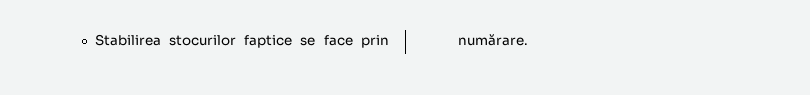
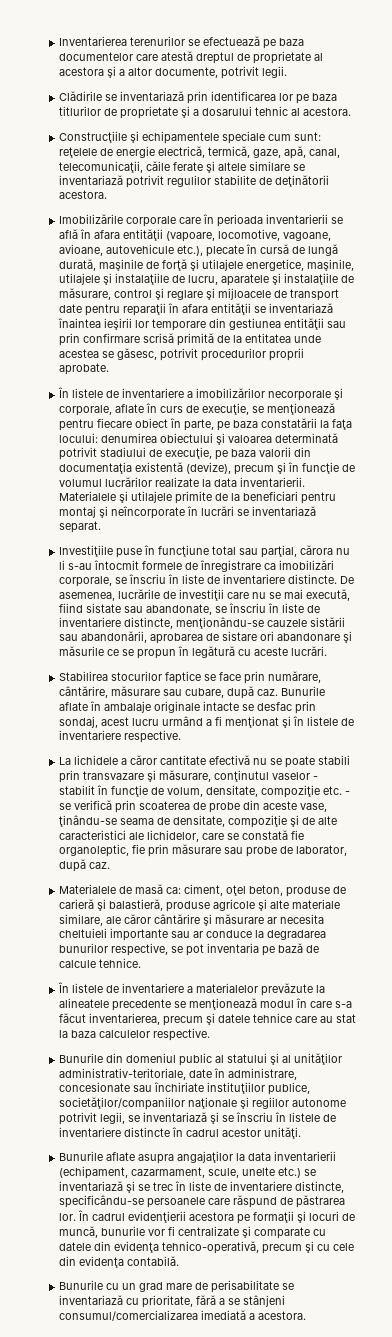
(94, 40) none -> [58,36,304,49] [58,51,323,64] [58,66,287,79] [58,91,337,104] [58,106,351,119] [58,131,321,144] [58,146,340,159] [58,161,305,173] [58,175,329,188] [58,190,107,199] [58,214,343,227] [58,229,331,242] [58,244,338,257] [58,259,354,271] [58,273,354,286] [58,288,339,301] [58,303,333,316] [57,318,346,331] [58,333,321,346] [58,348,304,361] [58,363,109,375] [57,387,343,401] [58,403,335,416] [58,418,352,431] [58,433,338,445] [58,447,311,460] [58,462,355,475] [58,477,305,487] [58,491,336,504] [58,506,316,519] [58,521,101,533] [58,545,350,558] [58,560,334,572] [58,574,354,587] [58,589,350,601] [58,603,320,615] [58,617,345,629] [58,631,352,644] [58,646,327,659] Inventarierea terenurilor se efectuează pe baza documentelor care atestă dreptul de proprietate al acestora şi a altor documente, potrivit legii. // Clădirile se inventariază prin identificarea lor pe baza titlurilor de proprietate şi a dosarului tehnic al acestora. // Construcţiile şi echipamentele speciale cum sunt: reţelele de energie electrică, termică, gaze, apă, canal, telecomunicaţii, căile ferate şi altele similare se inventariază potrivit regulilor stabilite de deţinătorii acestora. // Imobilizările corporale care în perioada inventarierii se află în afara entităţii (vapoare, locomotive, vagoane, avioane, autovehicule etc.), plecate în cursă de lungă durată, maşinile de forţă şi utilajele energetice, maşinile, utilajele şi instalaţiile de lucru, aparatele şi instalaţiile de măsurare, control şi reglare şi mijloacele de transport date pentru reparaţii în afara entităţii se inventariază înaintea ieşirii lor temporare din gestiunea entităţii sau prin confirmare scrisă primită de la entitatea unde acestea se găsesc, potrivit procedurilor proprii aprobate. // În listele de inventariere a imobilizărilor necorporale şi corporale, aflate în curs de execuţie, se menţionează pentru fiecare obiect în parte, pe baza constatării la faţa locului: denumirea obiectului şi valoarea determinată potrivit stadiului de execuţie, pe baza valorii din documentaţia existentă (devize), precum şi în funcţie de volumul lucrărilor realizate la data inventarierii. Materialele şi utilajele primite de la beneficiari pentru montaj şi neîncorporate în lucrări se inventariază separat. // Investiţiile puse în funcţiune total sau parţial, cărora nu li s-au întocmit formele de înregistrare ca imobilizări corporale, se înscriu în liste de inventariere distincte. De asemenea, lucrările de investiţii care nu se mai execută, fiind sistate sau abandonate, se înscriu în liste de inventariere distincte, menţionându-se cauzele sistării sau abandonării, aprobarea de sistare ori abandonare şi măsurile ce se propun în legătură cu aceste lucrări. //
[457,34,528,46] numărare. -> [267,671,321,683] [58,686,325,699] [58,701,316,714] [58,716,354,728] [58,730,181,743] [58,755,350,768] [58,770,318,783] [58,785,350,798] [58,800,327,813] [58,815,337,828] [58,830,304,842] [58,844,347,857] [58,859,110,872] [58,884,346,897] [58,899,340,912] [58,914,324,926] [58,928,326,941] [58,943,319,956] [58,958,141,968] [57,982,325,996] [58,998,352,1011] [58,1013,356,1026] [58,1028,210,1041] [58,1053,342,1066] [58,1068,297,1080] [58,1082,310,1095] [58,1097,346,1110] [58,1112,336,1125] [58,1127,301,1139] [58,1151,336,1164] [58,1166,316,1179] [58,1181,344,1193] [58,1195,345,1208] [58,1210,355,1224] [58,1226,326,1239] [58,1241,354,1254] [58,1256,179,1268] [58,1280,294,1293] [58,1295,285,1308] [58,1310,306,1321] numărare, cântărire, măsurare sau cubare, după caz. Bunurile aflate în ambalaje originale intacte se desfac prin sondaj, acest lucru urmând a fi menţionat şi în listele de inventariere respective. // La lichidele a căror cantitate efectivă nu se poate stabili prin transvazare şi măsurare, conţinutul vaselor - stabilit în funcţie de volum, densitate, compoziţie etc. - se verifică prin scoaterea de probe din aceste vase, ţinându-se seama de densitate, compoziţie şi de alte caracteristici ale lichidelor, care se constată fie organoleptic, fie prin măsurare sau probe de laborator, după caz. // Materialele de masă ca: ciment, oţel beton, produse de carieră şi balastieră, produse agricole şi alte materiale similare, ale căror cântărire şi măsurare ar necesita cheltuieli importante sau ar conduce la degradarea bunurilor respective, se pot inventaria pe bază de calcule tehnice. // În listele de inventariere a materialelor prevăzute la alineatele precedente se menţionează modul în care s-a făcut inventarierea, precum şi datele tehnice care au stat la baza calculelor respective. // Bunurile din domeniul public al statului şi al unităţilor administrativ-teritoriale, date în administrare, concesionate sau închiriate instituţiilor publice, societăţilor/companiilor naţionale şi regiilor autonome potrivit legii, se inventariază şi se înscriu în listele de inventariere distincte în cadrul acestor unităţi. // Bunurile aflate asupra angajaţilor la data inventarierii (echipament, cazarmament, scule, unelte etc.) se inventariază şi se trec în liste de inventariere distincte, specificându-se persoanele care răspund de păstrarea lor. În cadrul evidenţierii acestora pe formaţii şi locuri de muncă, bunurile vor fi centralizate şi comparate cu datele din evidenţa tehnico-operativă, precum şi cu cele din evidenţa contabilă. // Bunurile cu un grad mare de perisabilitate se inventariază cu prioritate, fără a se stânjeni consumul/comercializarea imediată a acestora.

